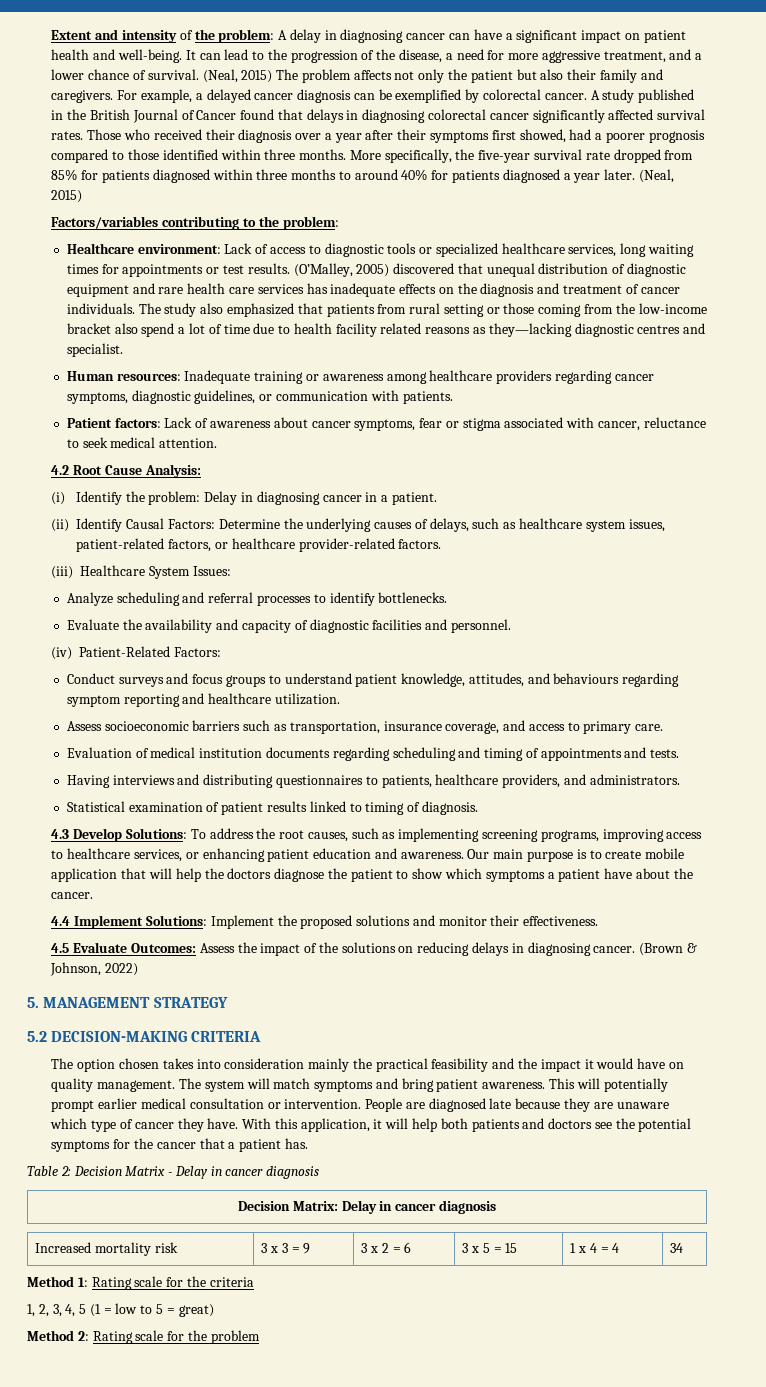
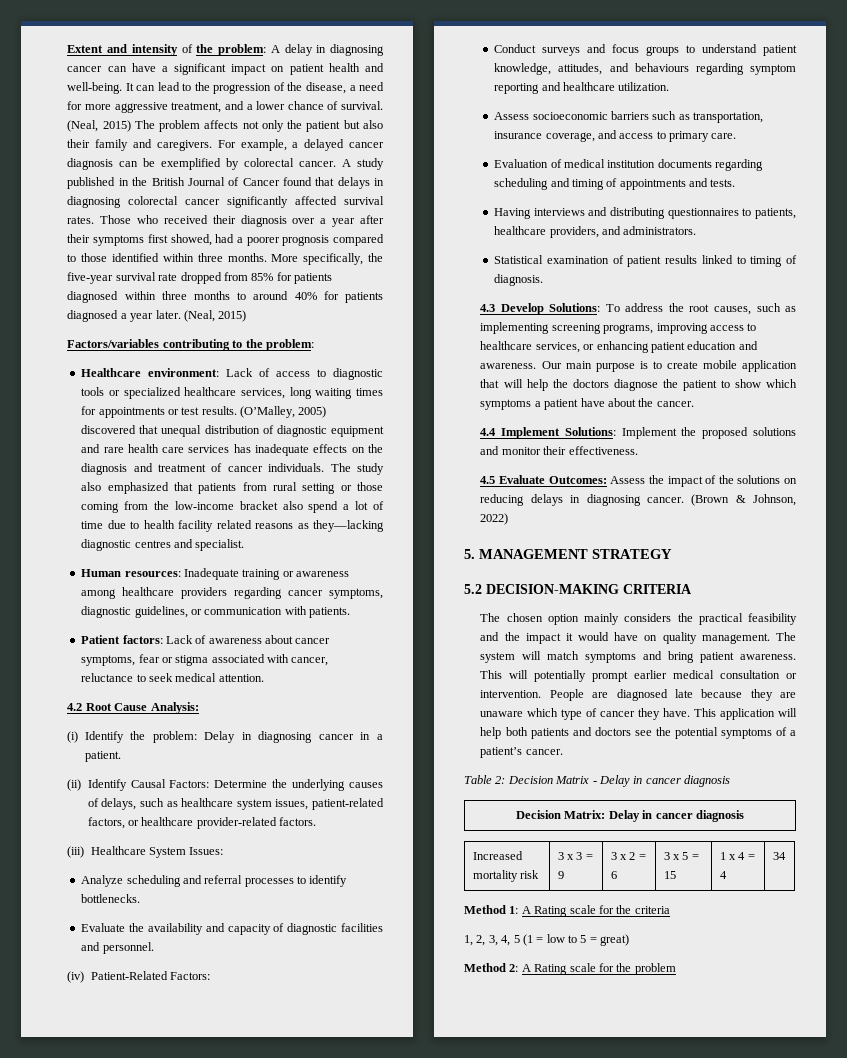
[77,1058,350,1072] option chosen takes into consideration mainly -> [506,613,672,625] chosen option mainly considers
[242,1118,383,1132] With this application, it -> [694,708,776,720] This application
[113,1138,308,1152] for the cancer that a patient has. -> [775,727,796,736] [480,747,563,758] of a patient’s cancer.
(88, 1282) none -> [521,906,531,914] A
(89, 1336) none -> [521,964,531,972] A

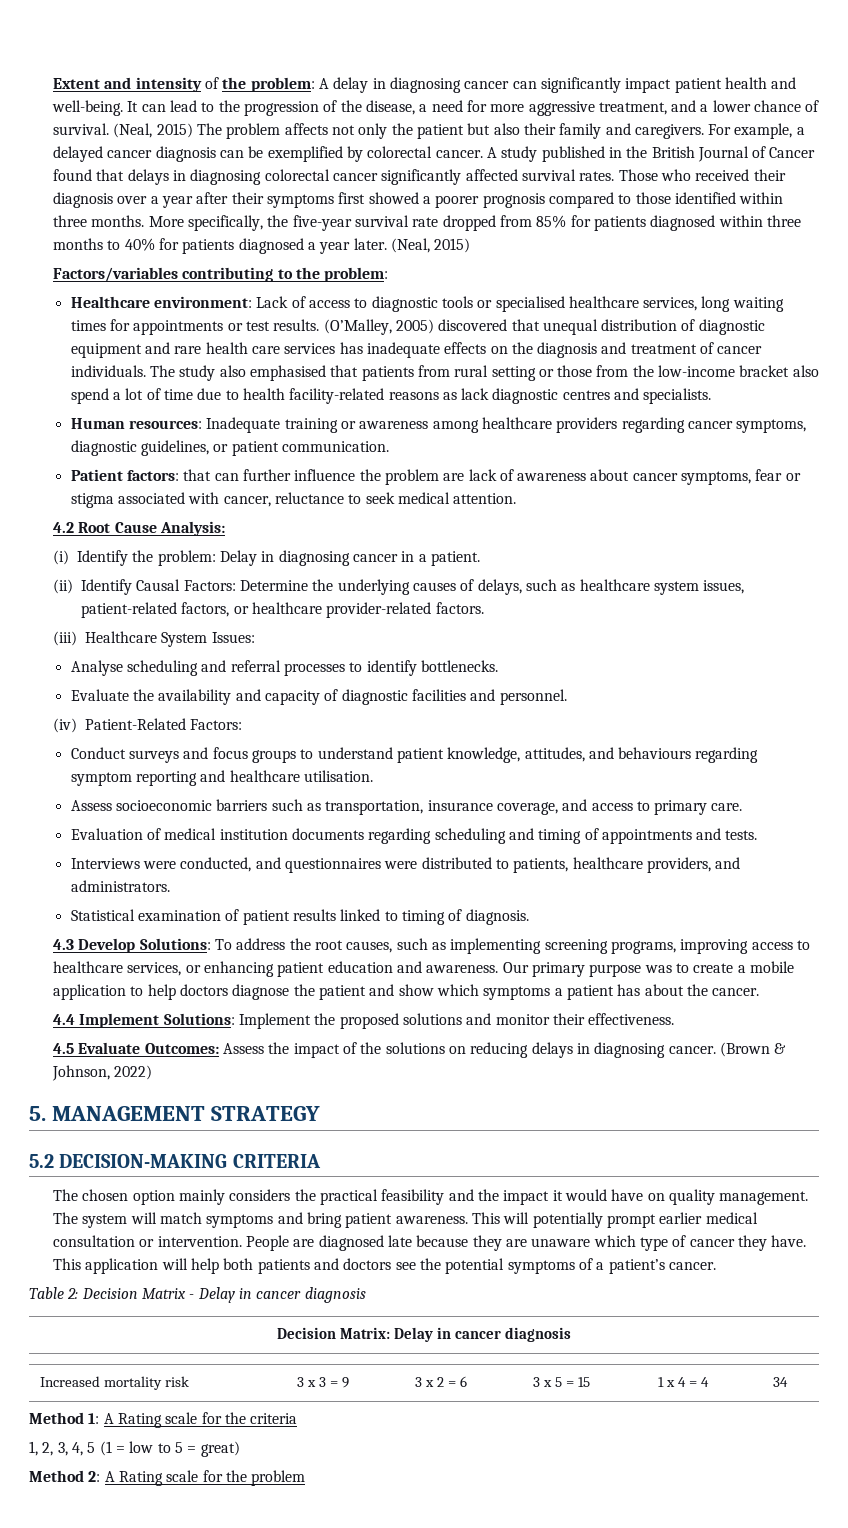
[131,63,285,75] have a significant impact on -> [540,77,672,93] significantly impact
[170,234,235,246] showed, had -> [368,192,419,204] showed
[253,291,289,300] around -> (121, 245) none
[123,387,181,399] specialized -> [495,296,565,312] specialised
[107,482,169,494] emphasized -> [249,365,326,381] emphasised
[81,502,120,513] coming -> (593, 371) none
[178,520,252,532] facility related -> [289,388,385,404] facility-related
[313,520,385,532] they—lacking -> [461,388,490,400] lack
[195,539,245,551] specialist. -> [643,388,712,404] specialists.
[204,606,351,618] communication with patients. -> [231,441,389,456] patient communication.
[165,635,193,644] Lack -> [183,469,497,485] that can further influence the problem are lack
[81,875,124,887] Analyze -> [70,660,123,676] Analyse
[618,82,670,91] utilization. -> [303,770,373,782] utilisation.
[494,207,739,219] Having interviews and distributing questionnaires -> [70,857,492,873] Interviews were conducted, and questionnaires were distributed
[565,361,648,372] main purpose is -> [531,962,672,977] primary purpose was
(698, 365) none -> [737,965,746,973] a
[480,379,568,391] that will help the -> [130,984,176,1000] to help
[720,380,730,388] to -> [369,984,395,996] and
[580,398,605,407] have -> [617,984,641,996] has

